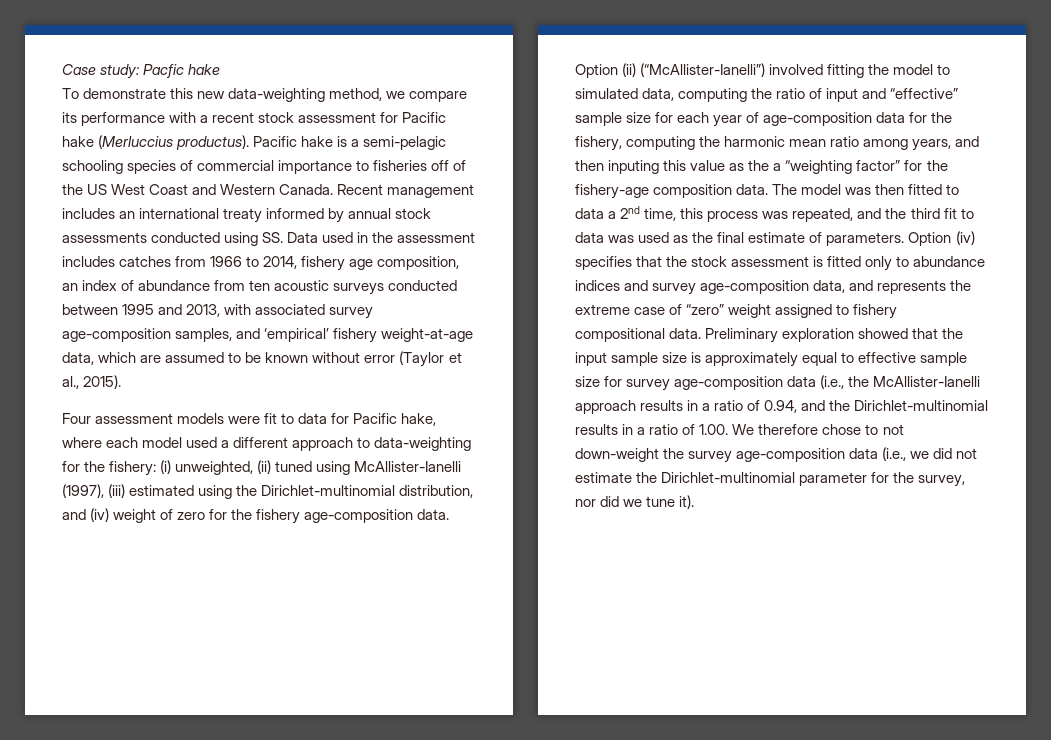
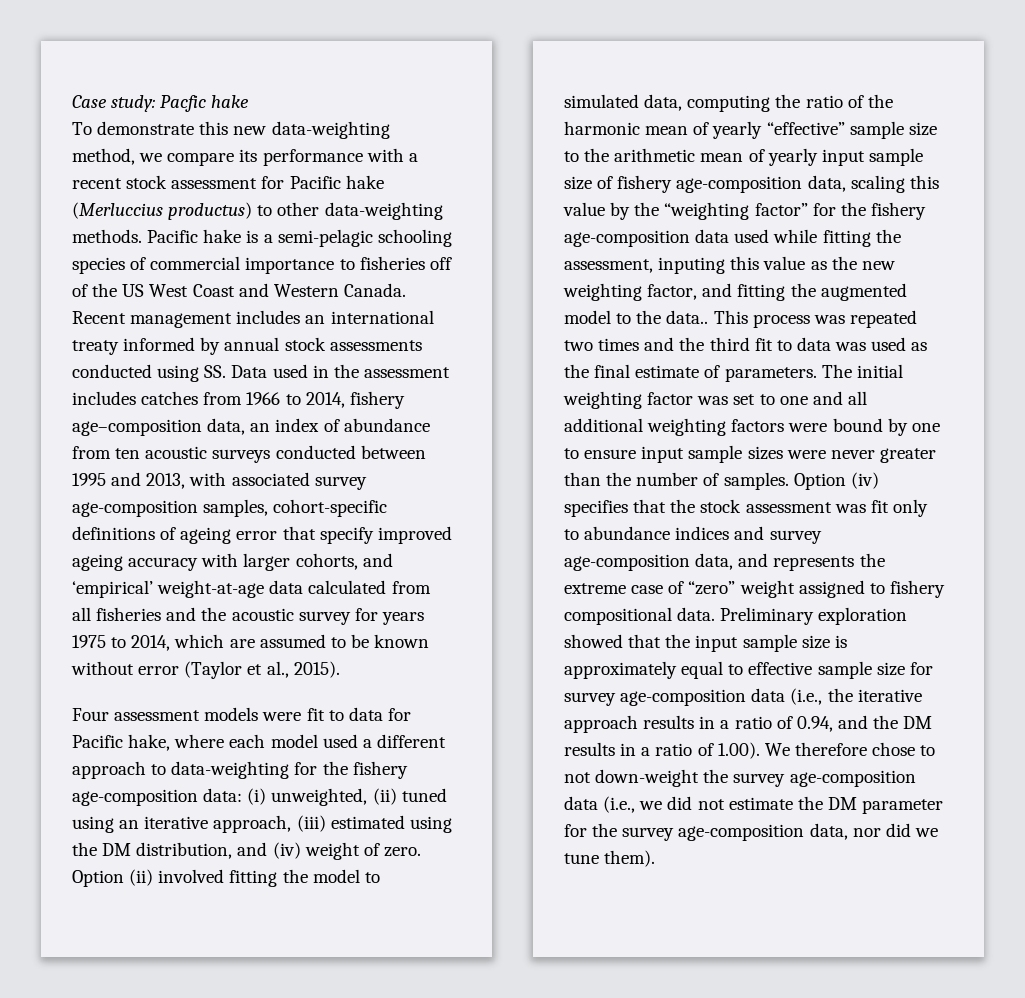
[176,135,250,150] productus). -> [168,202,443,220] [72,229,142,243] productus) to other data-weighting methods.
[349,256,460,270] age composition, -> [72,418,246,436] age–composition data,
[236,328,474,343] [62,352,94,365] and ‘empirical’ fishery weight-at-age data, -> [273,499,388,517] [72,526,452,544] [72,553,393,571] [72,580,431,598] [72,607,424,625] [72,635,171,651] cohort-specific definitions of ageing error that specify improved ageing accuracy with larger cohorts, and ‘empirical’ weight-at-age data calculated from all fisheries and the acoustic survey for years 1975 to 2014,
[109,461,157,476] fishery: -> [352,761,408,779] [72,788,243,806] fishery age-composition data:
[354,461,462,472] [62,484,104,498] McAllister-Ianelli (1997), -> [119,815,292,833] an iterative approach,
[261,485,396,496] Dirichlet-multinomial -> [102,843,132,856] DM
[177,509,450,524] zero for the fishery age-composition data. -> [383,847,421,857] zero.
[640,63,766,77] (“McAllister-Ianelli”) -> (154, 877) none
[826,88,959,102] [575,112,953,127] [575,136,980,151] [575,160,604,171] input and “effective” sample size for each year of age-composition data for the fishery, computing the harmonic mean ratio among years, and then -> [867,94,893,108] [564,121,937,139] [564,148,923,166] [564,175,939,193] [563,202,926,220] [564,229,901,247] [564,259,653,273] the harmonic mean of yearly “effective” sample size to the arithmetic mean of yearly input sample size of fishery age-composition data, scaling this value by the “weighting factor” for the fishery age-composition data used while fitting the assessment,
[773,160,948,174] [575,184,960,199] [575,206,854,222] a “weighting factor” for the fishery-age composition data. The model was then fitted to data a 2nd time, this process was repeated, -> [861,261,895,270] [563,283,907,301] [564,310,917,328] [564,338,640,351] new weighting factor, and fitting the augmented model to the data.. This process was repeated two times
(905, 239) none -> [821,364,903,378] [563,391,867,409] [564,418,940,436] [564,445,936,463] [564,472,789,490] The initial weighting factor was set to one and all additional weighting factors were bound by one to ensure input sample sizes were never greater than the number of samples.
[813,256,862,267] is fitted -> [834,500,889,513] was fit
[873,376,981,387] McAllister-Ianelli -> [857,689,922,702] iterative
[854,400,989,411] [575,424,729,435] Dirichlet-multinomial results in a ratio of 1.00. -> [903,716,933,729] [564,742,760,759] DM results in a ratio of 1.00).
[661,472,796,483] Dirichlet-multinomial -> [827,797,857,810] DM
[918,475,966,487] survey, -> [622,823,848,841] survey age-composition data,
[679,495,695,509] it). -> [604,850,656,867] them).

